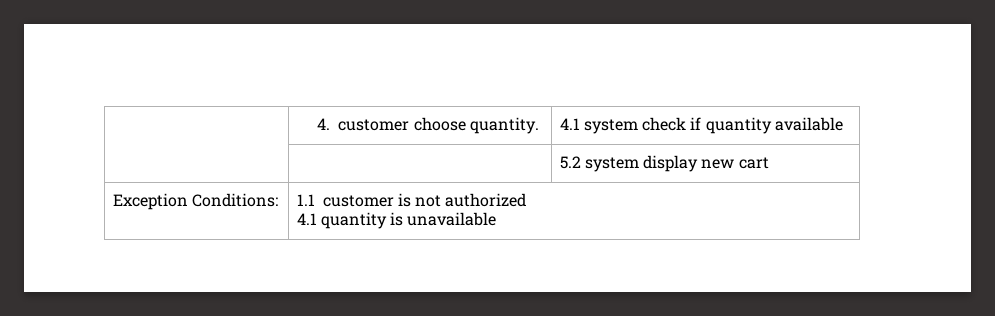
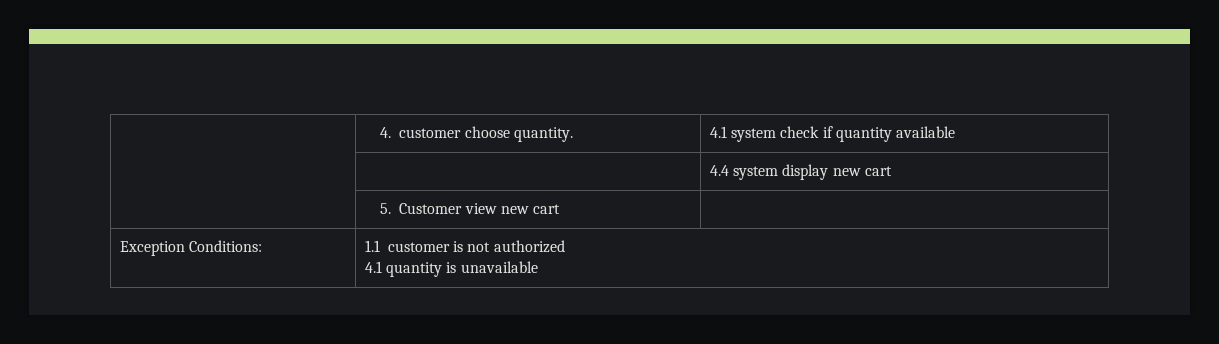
[559,156,581,169] 5.2 -> [709,165,729,176] 4.4
(769, 163) none -> [380,203,561,214] // | 5. Customer view new cart |

